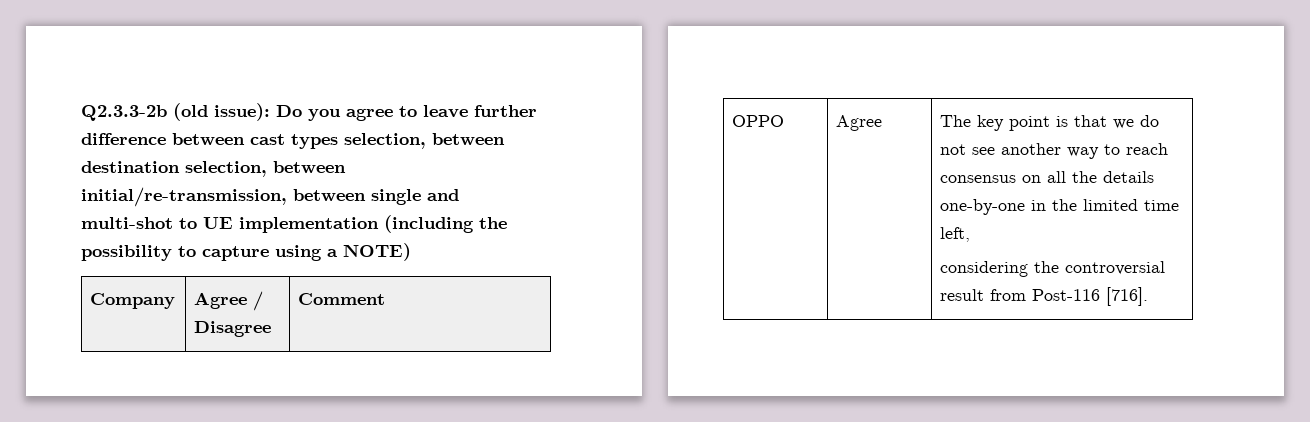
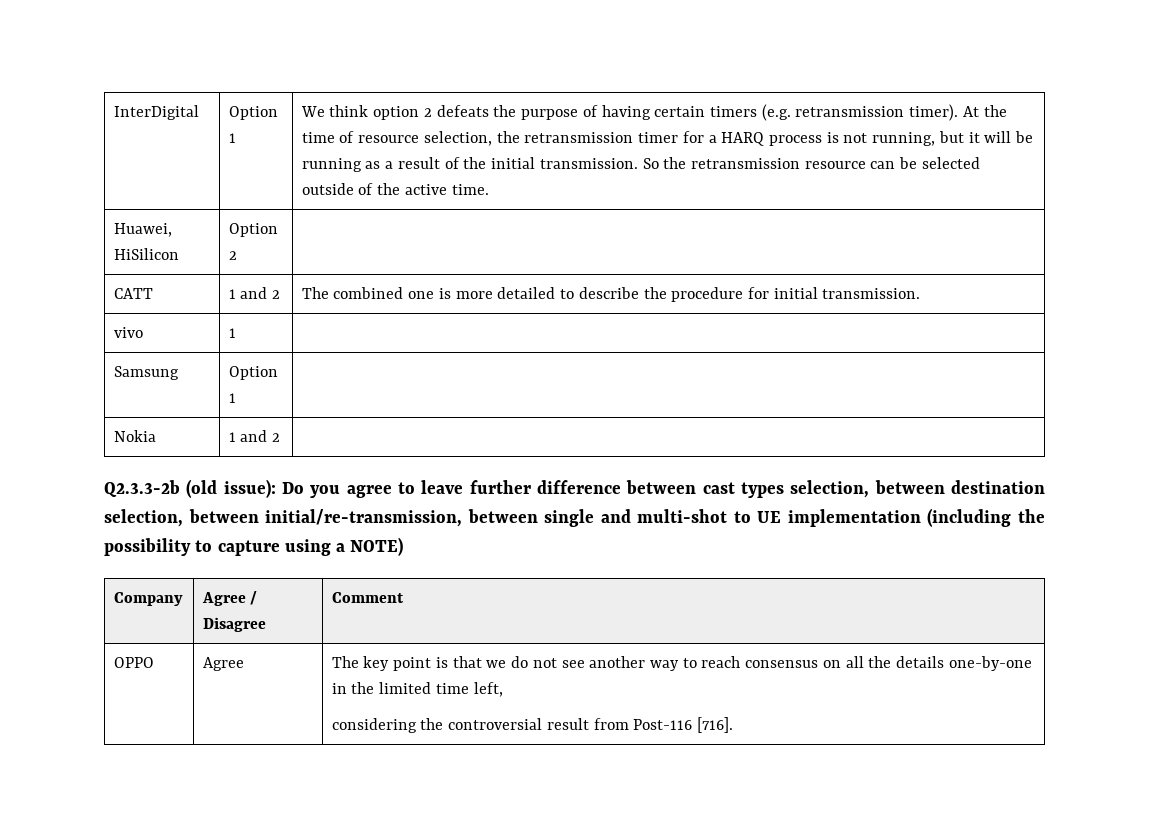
(81, 113) none -> [113,105,199,120] [228,106,278,120] [228,133,236,143] [300,104,1007,121] [301,131,1034,146] [301,157,980,172] [301,183,489,195] [113,223,172,237] [113,248,179,260] [228,223,278,237] [228,251,237,260] [113,288,153,299] [228,287,281,299] [301,287,921,302] [113,327,143,338] [228,328,236,338] [113,366,179,380] [228,366,278,380] [228,393,236,403] [113,430,156,442] [228,430,281,442] InterDigital | Option 1 | We think option 2 defeats the purpose of having certain timers (e.g. retransmission timer). At the time of resource selection, the retransmission timer for a HARQ process is not running, but it will be running as a result of the initial transmission. So the retransmission resource can be selected outside of the active time. // Huawei, HiSilicon | Option 2 | // CATT | 1 and 2 | The combined one is more detailed to describe the procedure for initial transmission. // vivo | 1 | // Samsung | Option 1 | // Nokia | 1 and 2 | //

